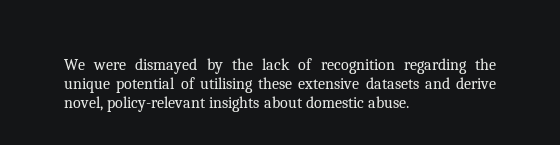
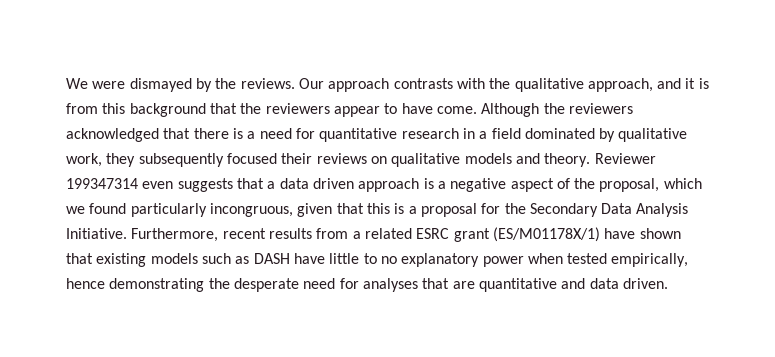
[262,58,497,74] [64,77,496,93] [64,96,409,112] lack of recognition regarding the unique potential of utilising these extensive datasets and derive novel, policy-relevant insights about domestic abuse. -> [240,78,709,92] [66,103,633,117] [66,128,688,142] [66,153,656,167] [66,178,702,192] [66,203,689,217] [66,227,681,242] [66,253,689,267] [66,278,668,292] reviews. Our approach contrasts with the qualitative approach, and it is from this background that the reviewers appear to have come. Although the reviewers acknowledged that there is a need for quantitative research in a field dominated by qualitative work, they subsequently focused their reviews on qualitative models and theory. Reviewer 199347314 even suggests that a data driven approach is a negative aspect of the proposal, which we found particularly incongruous, given that this is a proposal for the Secondary Data Analysis Initiative. Furthermore, recent results from a related ESRC grant (ES/M01178X/1) have shown that existing models such as DASH have little to no explanatory power when tested empirically, hence demonstrating the desperate need for analyses that are quantitative and data driven.

